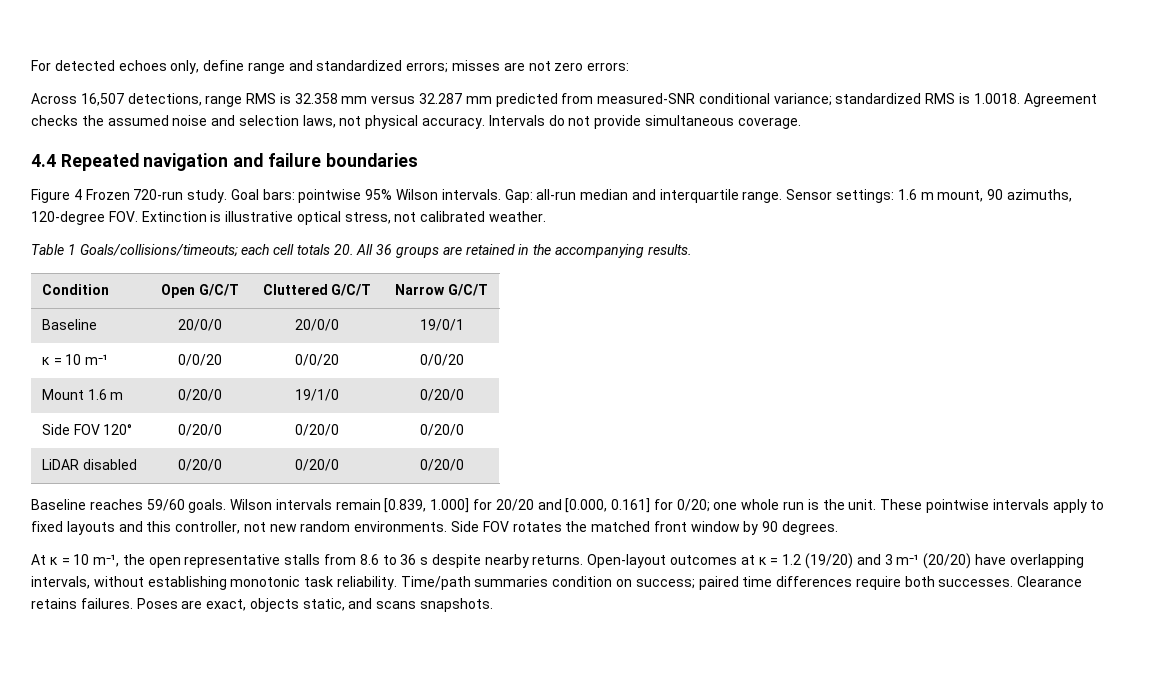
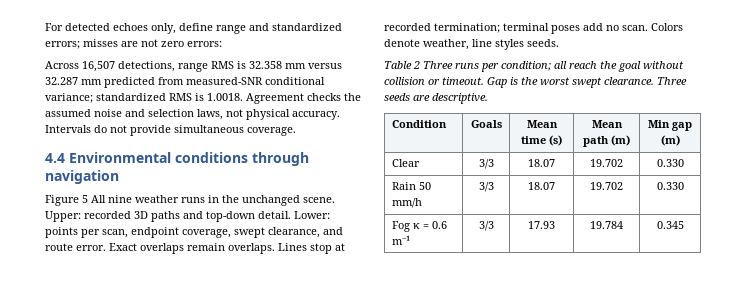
[60,153,418,171] [31,189,1072,203] [31,211,547,225] [31,244,692,258] [41,284,109,295] [161,284,239,298] [262,284,372,296] [395,284,488,296] [41,319,97,330] [178,319,222,331] [295,319,339,331] [419,319,464,331] [41,354,82,365] Repeated navigation and failure boundaries // Figure 4 Frozen 720-run study. Goal bars: pointwise 95% Wilson intervals. Gap: all-run median and interquartile range. Sensor settings: 1.6 m mount, 90 azimuths, 120-degree FOV. Extinction is illustrative optical stress, not calibrated weather. // Table 1 Goals/collisions/timeouts; each cell totals 20. All 36 groups are retained in the accompanying results. // Condition | Open G/C/T | Cluttered G/C/T | Narrow G/C/T // Baseline | 20/0/0 | 20/0/0 | 19/0/1 // κ = 10 -> [69,152,309,166] [45,170,119,184] [45,195,335,206] [45,211,330,222] [45,227,343,238] [45,243,345,254] [384,23,683,34] [384,39,559,50] [384,61,684,72] [384,77,687,88] [384,93,488,104] [391,120,447,128] [470,120,502,128] [526,120,558,128] [521,135,562,146] [591,120,623,128] [583,135,630,147] [648,120,692,131] [660,135,680,146] [391,159,420,167] [478,159,494,169] [528,159,555,167] [590,159,623,167] [656,159,684,167] [391,182,431,190] [391,198,422,208] [478,182,494,192] [528,182,555,190] [590,182,623,190] [656,182,684,190] [391,221,447,232] Environmental conditions through navigation // Figure 5 All nine weather runs in the unchanged scene. Upper: recorded 3D paths and top-down detail. Lower: points per scan, endpoint coverage, swept clearance, and route error. Exact overlaps remain overlaps. Lines stop at recorded termination; terminal poses add no scan. Colors denote weather, line styles seeds. // Table 2 Three runs per condition; all reach the goal without collision or timeout. Gap is the worst swept clearance. Three seeds are descriptive. // Condition | Goals | Mean time (s) | Mean path (m) | Min gap (m) // Clear | 3/3 | 18.07 | 19.702 | 0.330 // Rain 50 mm/h | 3/3 | 18.07 | 19.702 | 0.330 // Fog κ = 0.6
[178,354,222,366] [295,354,339,366] [419,354,464,366] [41,389,124,400] [178,389,222,401] [295,389,339,401] [419,389,464,401] [41,424,133,435] [178,424,222,436] [295,424,339,436] [419,424,464,436] [41,459,137,470] [178,459,222,471] [295,459,339,471] [419,459,464,471] [31,498,1105,513] [31,521,839,535] [31,553,1084,569] [31,576,1083,590] [31,598,494,612] 0/0/20 | 0/0/20 | 0/0/20 // Mount 1.6 m | 0/20/0 | 19/1/0 | 0/20/0 // Side FOV 120° | 0/20/0 | 0/20/0 | 0/20/0 // LiDAR disabled | 0/20/0 | 0/20/0 | 0/20/0 // Baseline reaches 59/60 goals. Wilson intervals remain [0.839, 1.000] for 20/20 and [0.000, 0.161] for 0/20; one whole run is the unit. These pointwise intervals apply to fixed layouts and this controller, not new random environments. Side FOV rotates the matched front window by 90 degrees. // At κ = 10 m⁻¹, the open representative stalls from 8.6 to 36 s despite nearby returns. Open-layout outcomes at κ = 1.2 (19/20) and 3 m⁻¹ (20/20) have overlapping intervals, without establishing monotonic task reliability. Time/path summaries condition on success; paired time differences require both successes. Clearance retains failures. Poses are exact, objects static, and scans snapshots. -> [478,221,494,231] [528,221,555,229] [590,221,623,229] [656,221,684,229] 3/3 | 17.93 | 19.784 | 0.345

